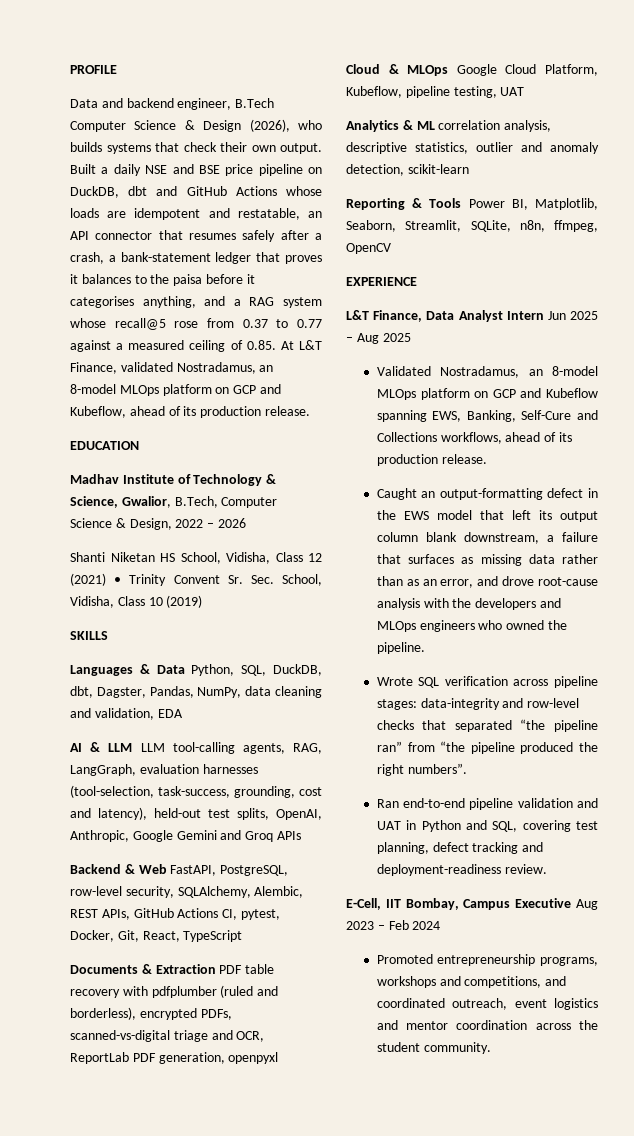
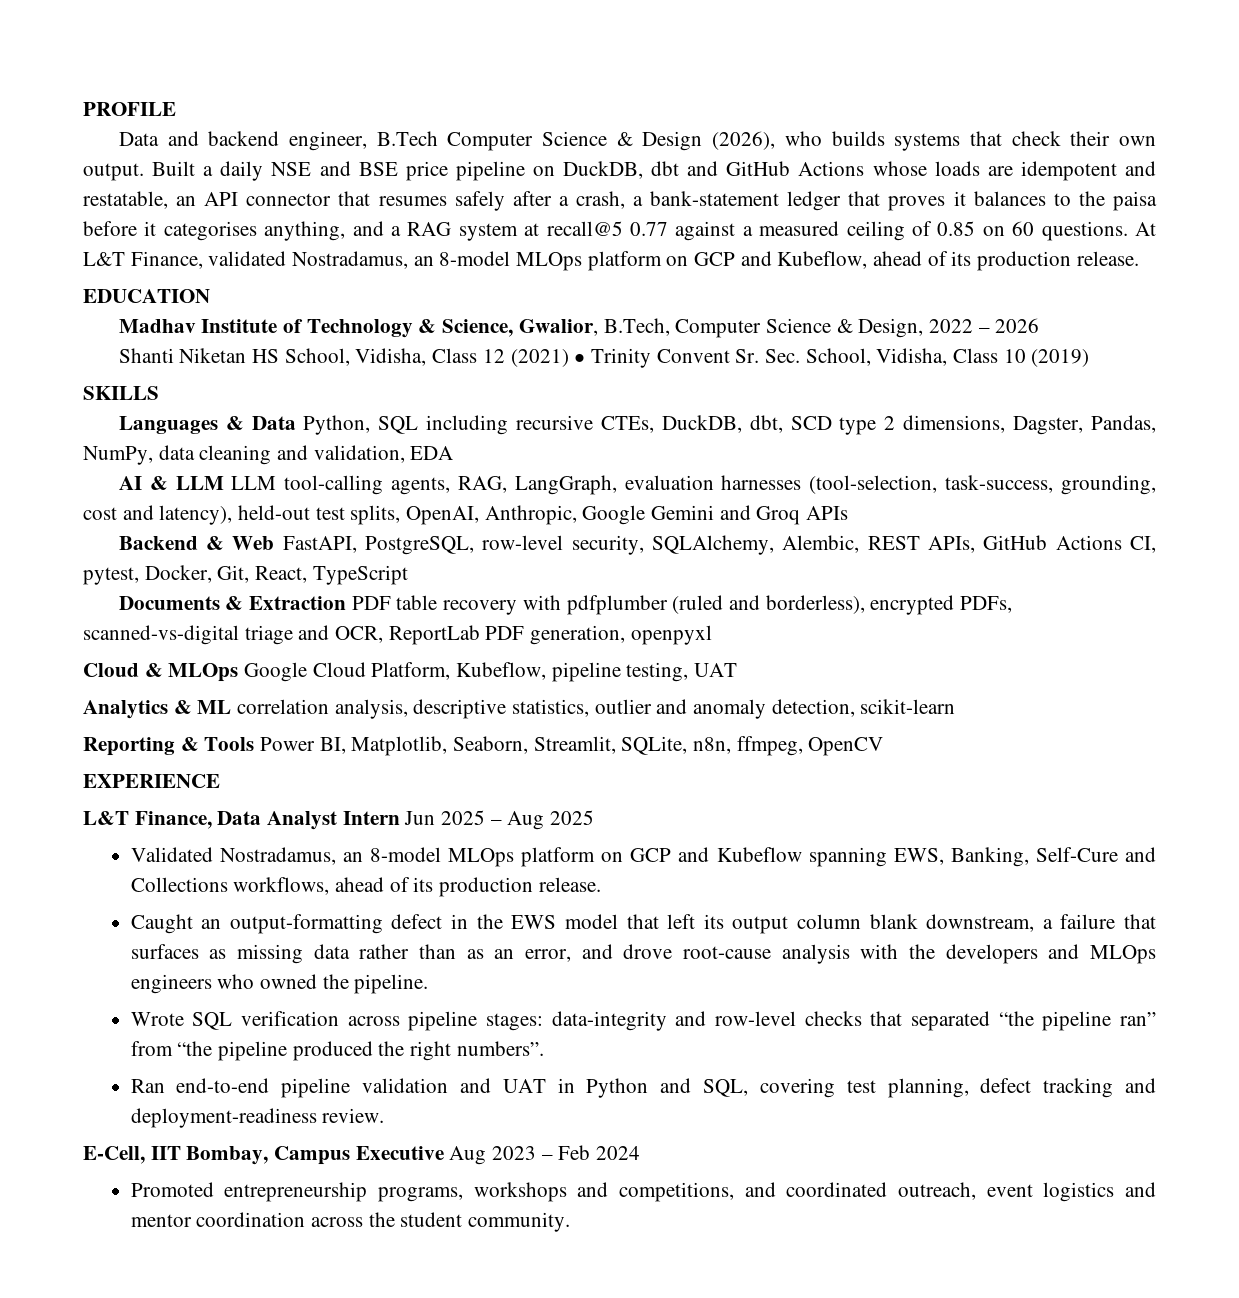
[70,318,289,330] whose recall@5 rose from 0.37 to -> [524,221,623,236] at recall@5
[246,340,276,350] 0.85. -> [937,221,1128,241] 0.85 on 60 questions.
[241,664,322,676] [70,686,93,698] SQL, DuckDB, dbt, -> [378,415,1006,435] SQL including recursive CTEs, DuckDB, dbt, SCD type 2 dimensions,

